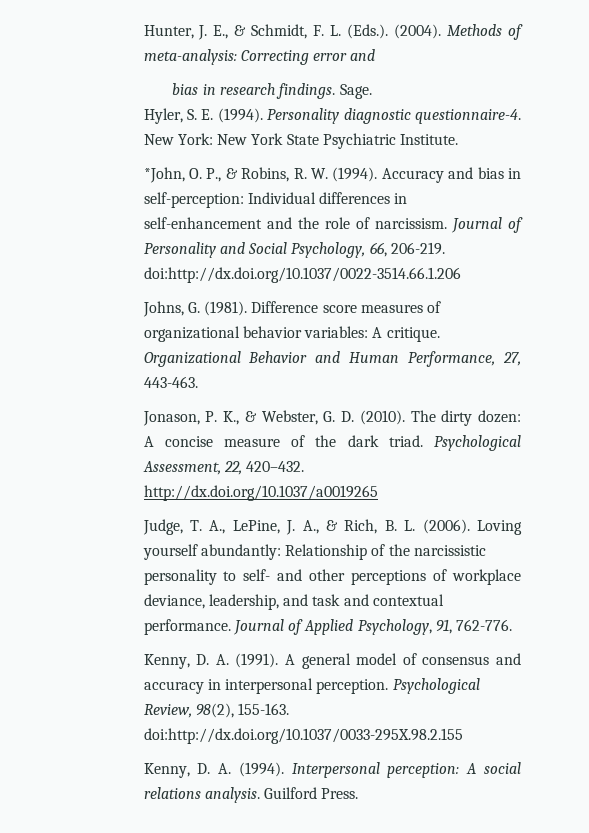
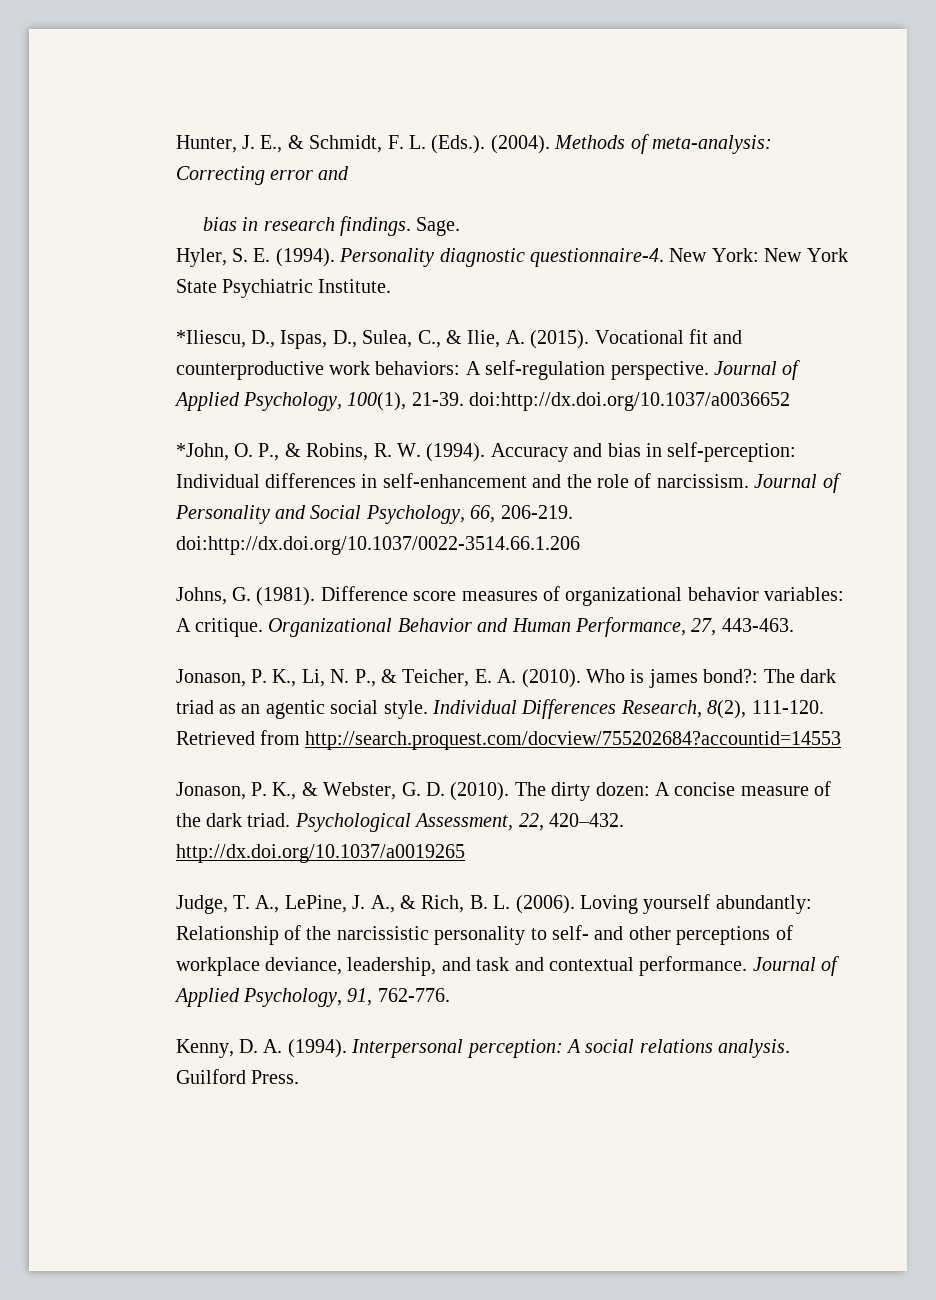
(459, 139) none -> [175,329,743,349] [175,360,801,380] [173,392,791,411] // *Iliescu, D., Ispas, D., Sulea, C., & Ilie, A. (2015). Vocational fit and counterproductive work behaviors: A self-regulation perspective. Journal of Applied Psychology, 100(1), 21-39. doi:http://dx.doi.org/10.1037/a0036652
(198, 382) none -> [175,669,836,688] [175,699,824,719] [175,730,842,750] // Jonason, P. K., Li, N. P., & Teicher, E. A. (2010). Who is james bond?: The dark triad as an agentic social style. Individual Differences Research, 8(2), 111-120. Retrieved from http://search.proquest.com/docview/755202684?accountid=14553
[143,653,522,669] [143,678,480,694] [143,703,290,718] [143,728,463,744] // Kenny, D. A. (1991). A general model of consensus and accuracy in interpersonal perception. Psychological Review, 98(2), 155-163. doi:http://dx.doi.org/10.1037/0033-295X.98.2.155 -> (450, 995) none

